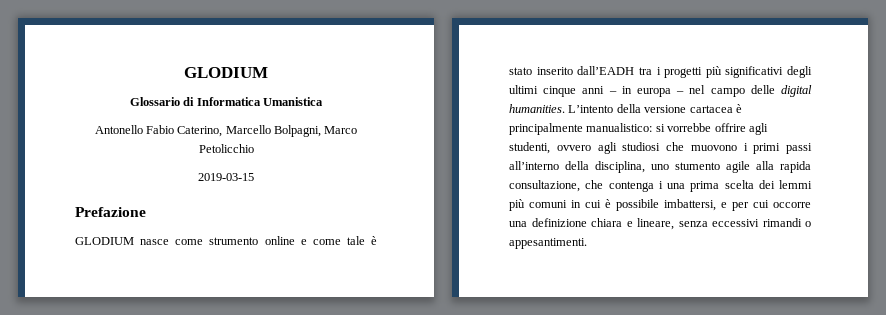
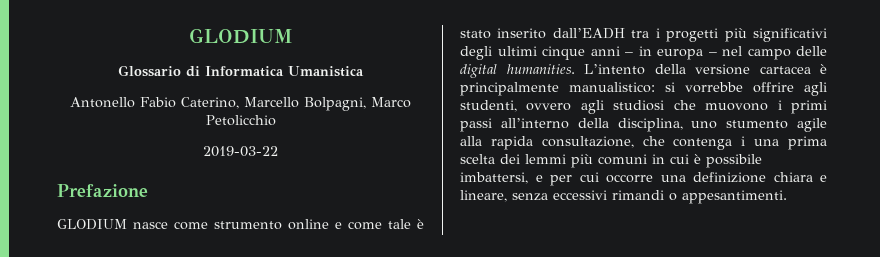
[198,173,254,181] 2019-03-15 -> [203,146,278,157] 2019-03-22

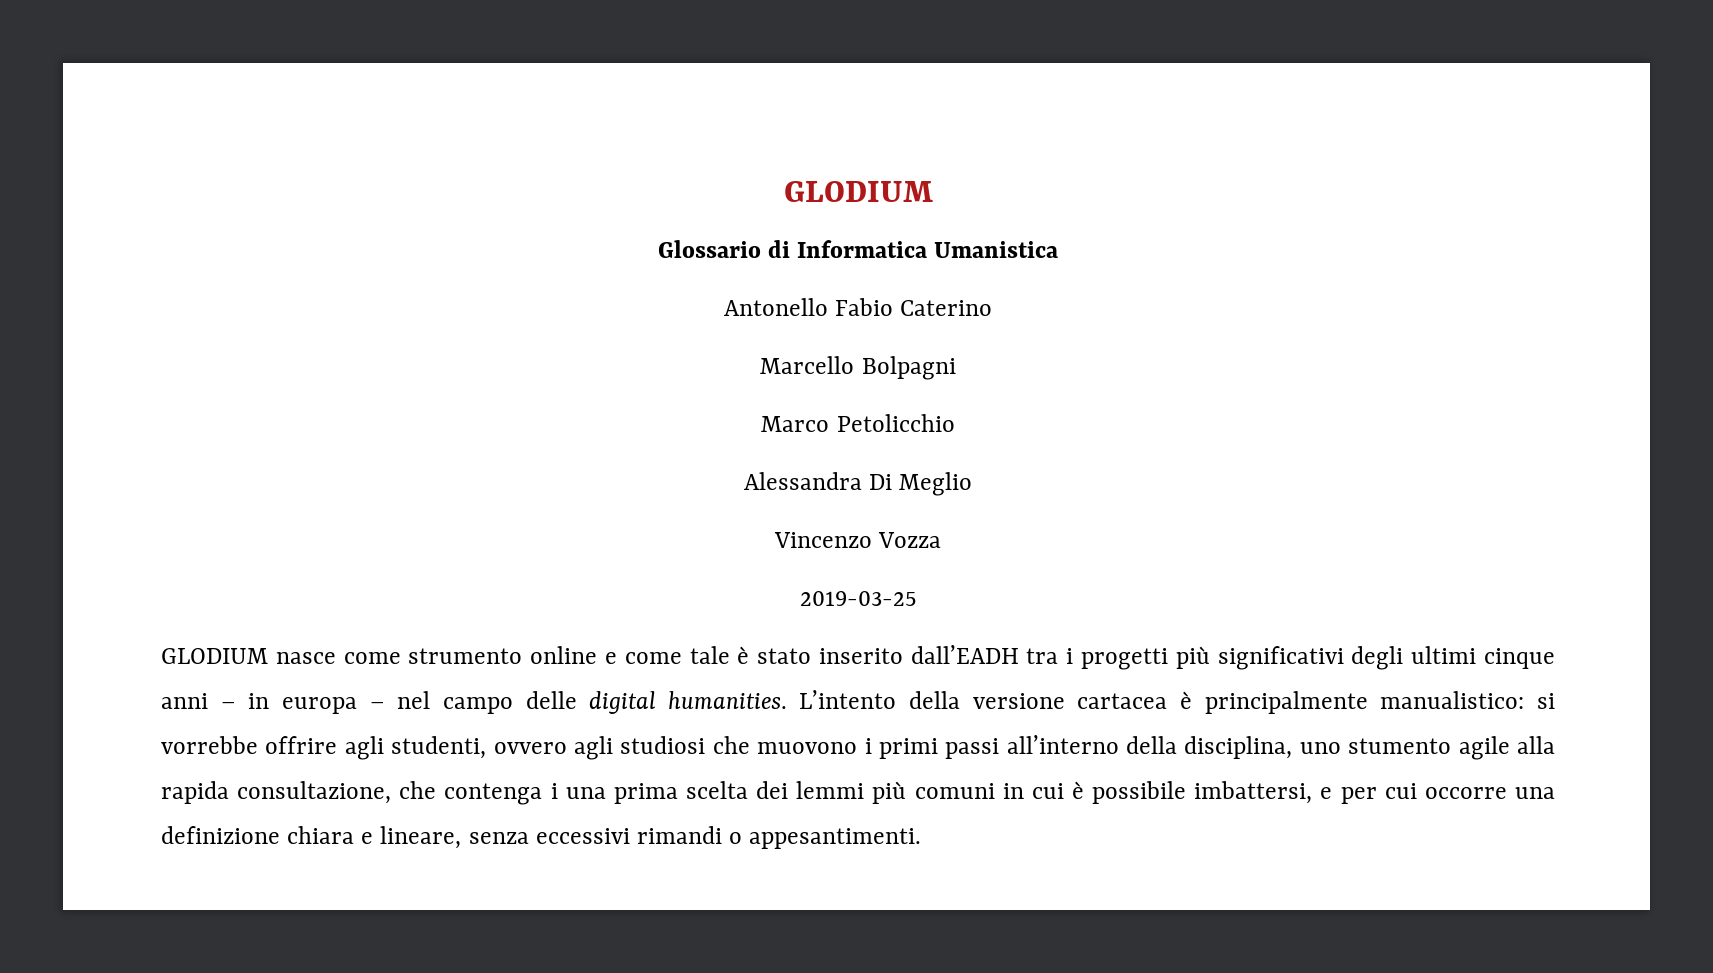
[181,97,366,111] Caterino, Marcello Bolpagni, -> [900,300,993,316] [760,356,956,380] Caterino // Marcello Bolpagni //
[203,146,278,157] [57,184,148,197] 2019-03-22 // Prefazione -> [743,472,973,496] [773,532,942,548] [799,591,917,606] Alessandra Di Meglio // Vincenzo Vozza // 2019-03-25

